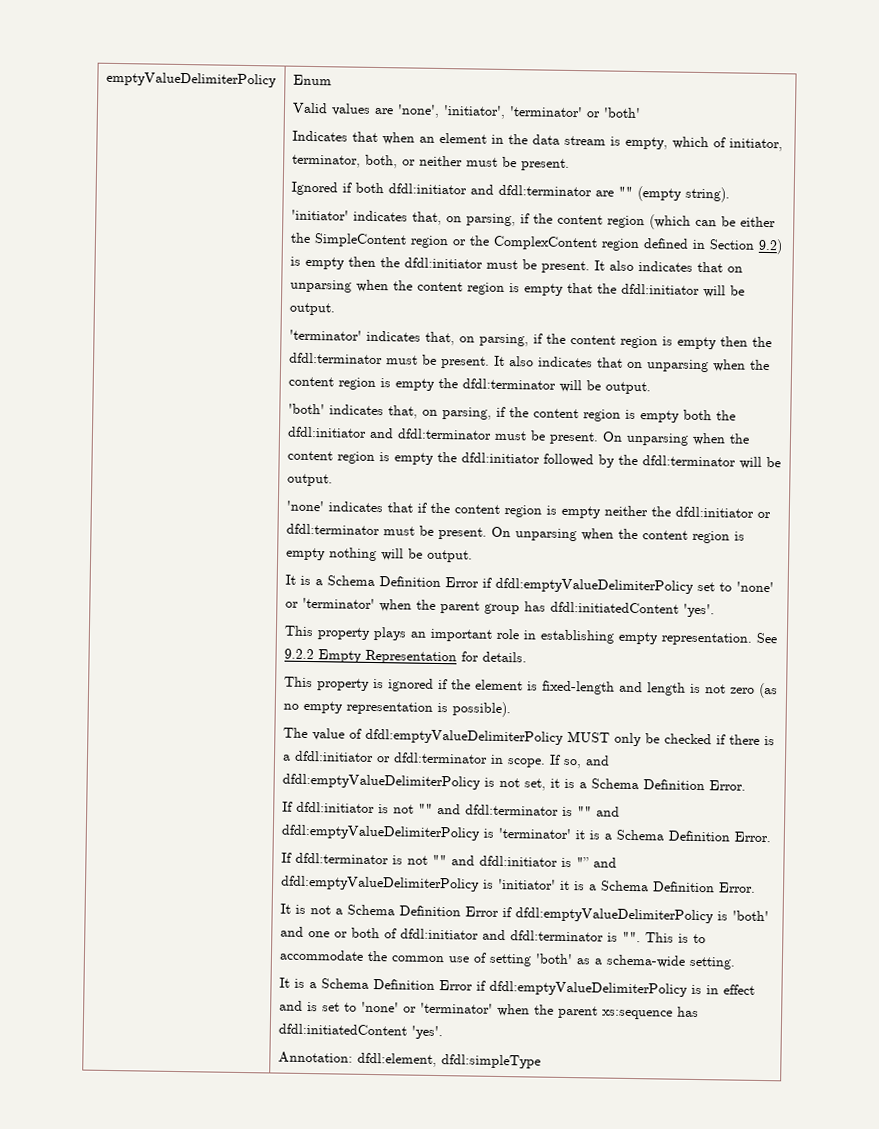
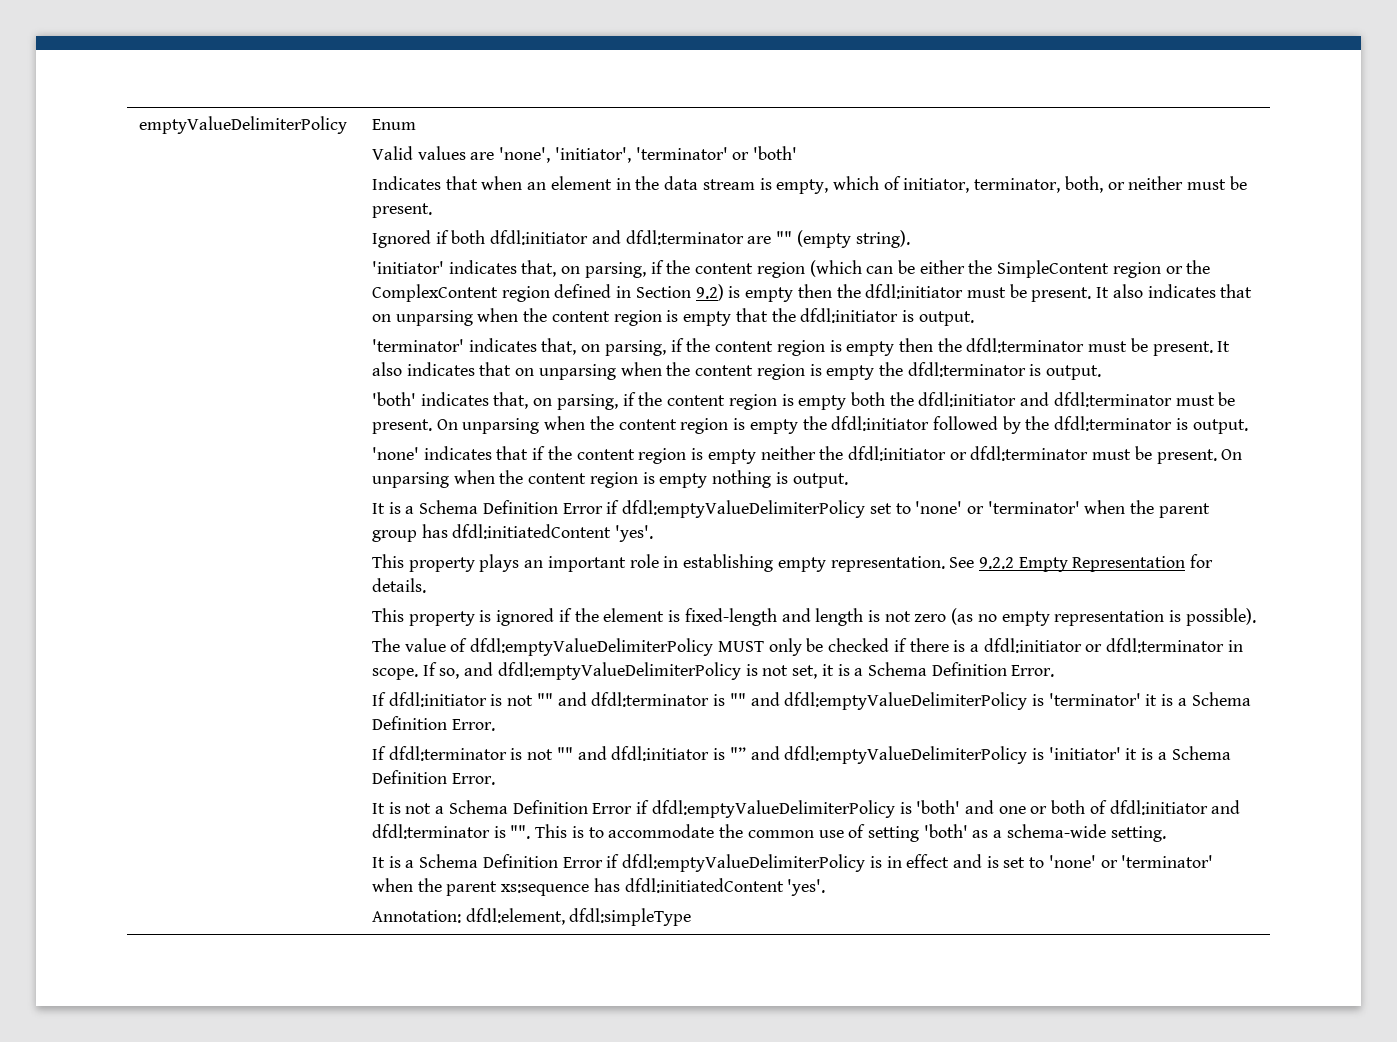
[702,285,745,298] will be -> [902,310,915,322] is
[558,379,601,393] will be -> [1029,364,1042,376] is
[738,456,781,469] will be -> [1175,418,1188,430] is
[380,548,423,561] will be -> [775,472,788,484] is

